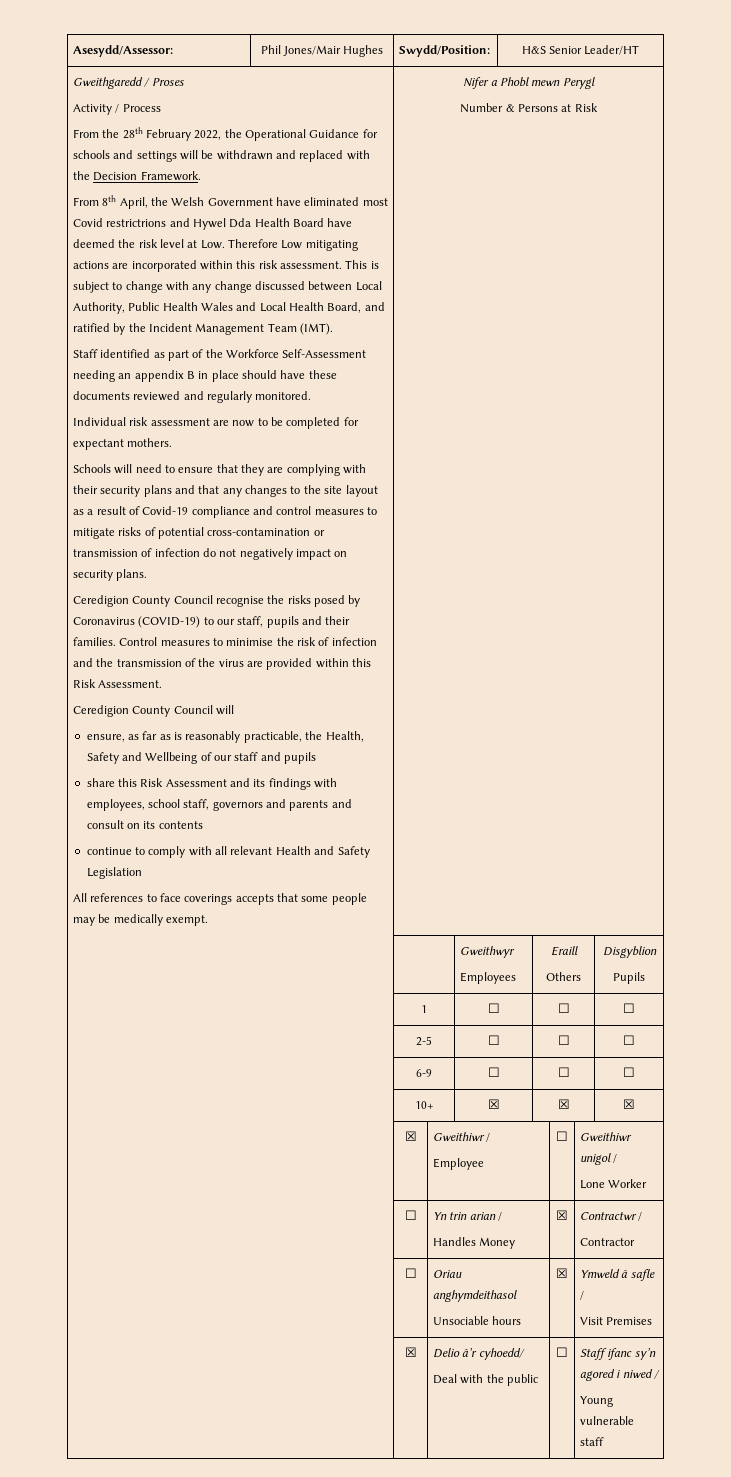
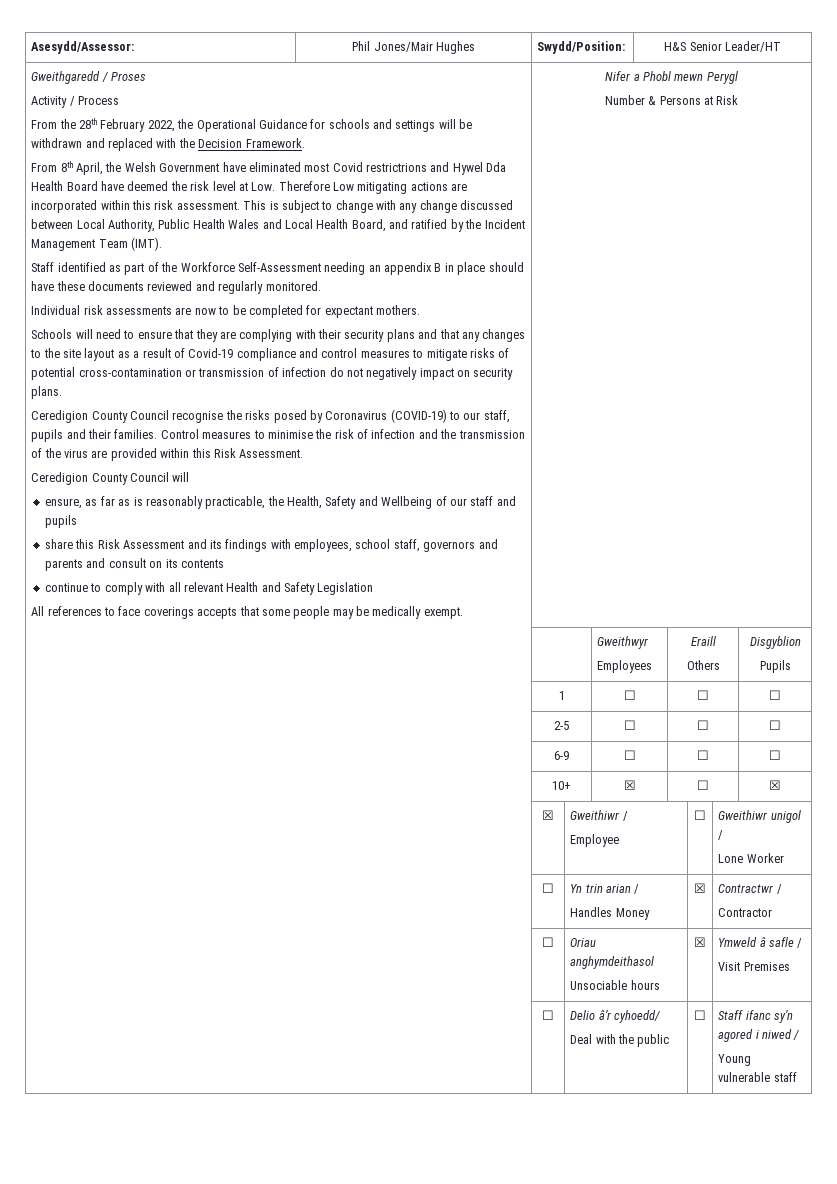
[150,418,210,426] assessment -> [106,306,173,315] assessments
[557,1099,570,1109] ☒ -> [697,780,709,790] ☐
[404,1347,417,1357] ☒ -> [542,1010,554,1020] ☐

